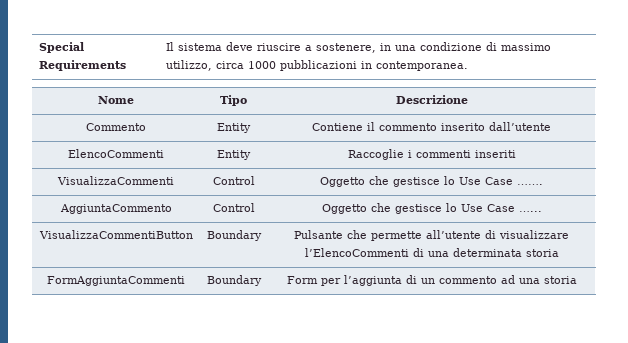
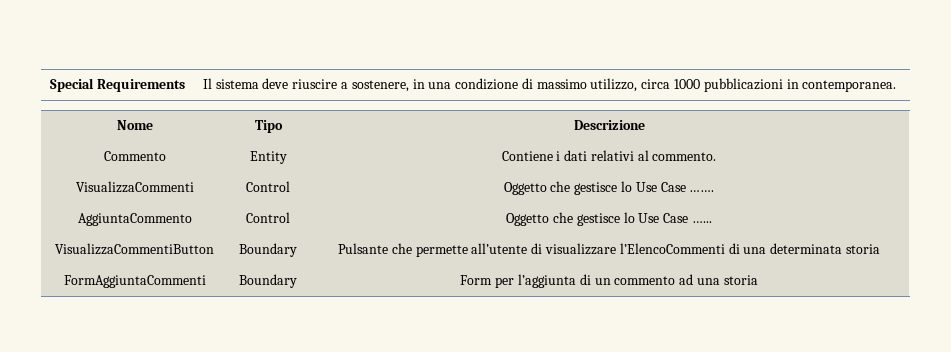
[367,122,551,131] [68,149,164,158] [217,150,251,160] [347,149,516,160] il commento inserito dall’utente // ElencoCommenti | Entity | Raccoglie i commenti inseriti -> [556,150,717,161] i dati relativi al commento.

